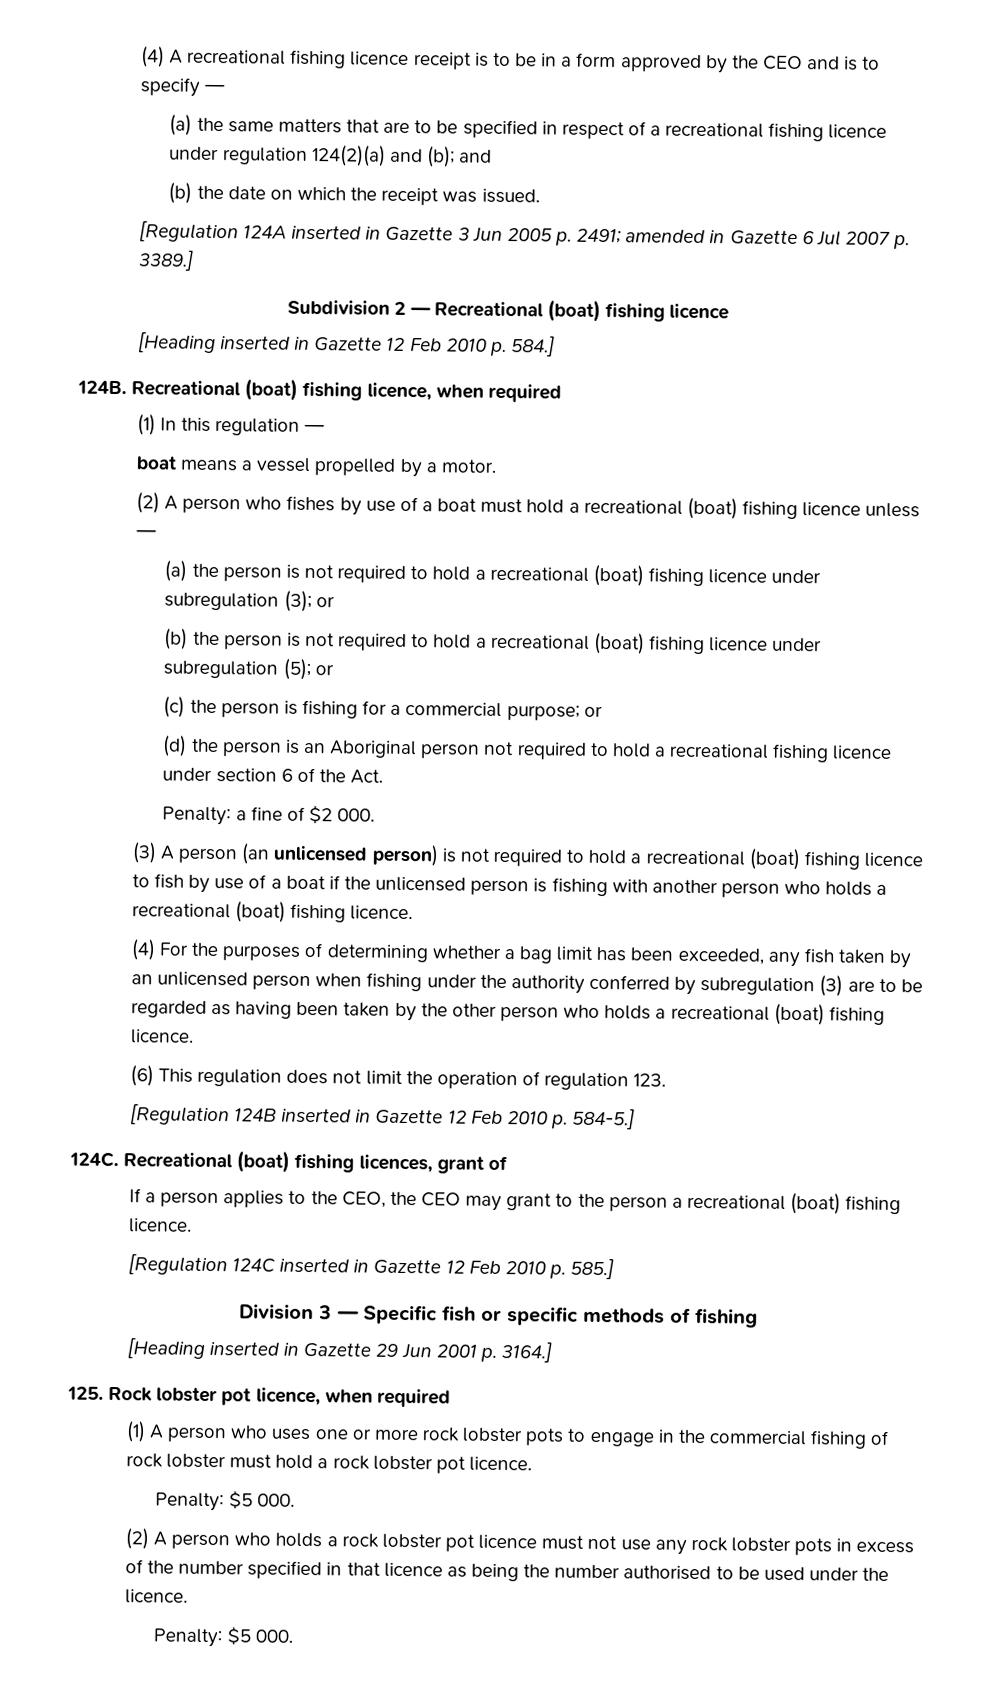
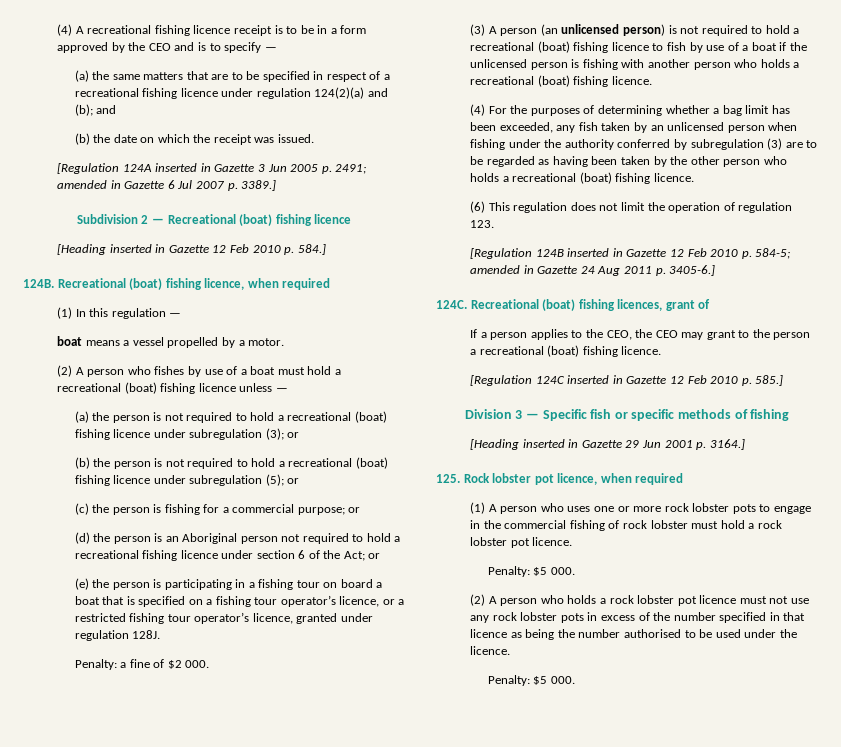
[350,769,384,784] Act. -> [343,551,381,561] [74,578,383,590] [74,595,405,607] [74,612,373,624] [74,630,161,641] Act; or // (e) the person is participating in a fishing tour on board a boat that is specified on a fishing tour operator’s licence, or a restricted fishing tour operator’s licence, granted under regulation 128J.
[572,1108,636,1130] 584-5.] -> [755,248,791,259] [470,265,716,276] 584-5; amended in Gazette 24 Aug 2011 p. 3405-6.]

